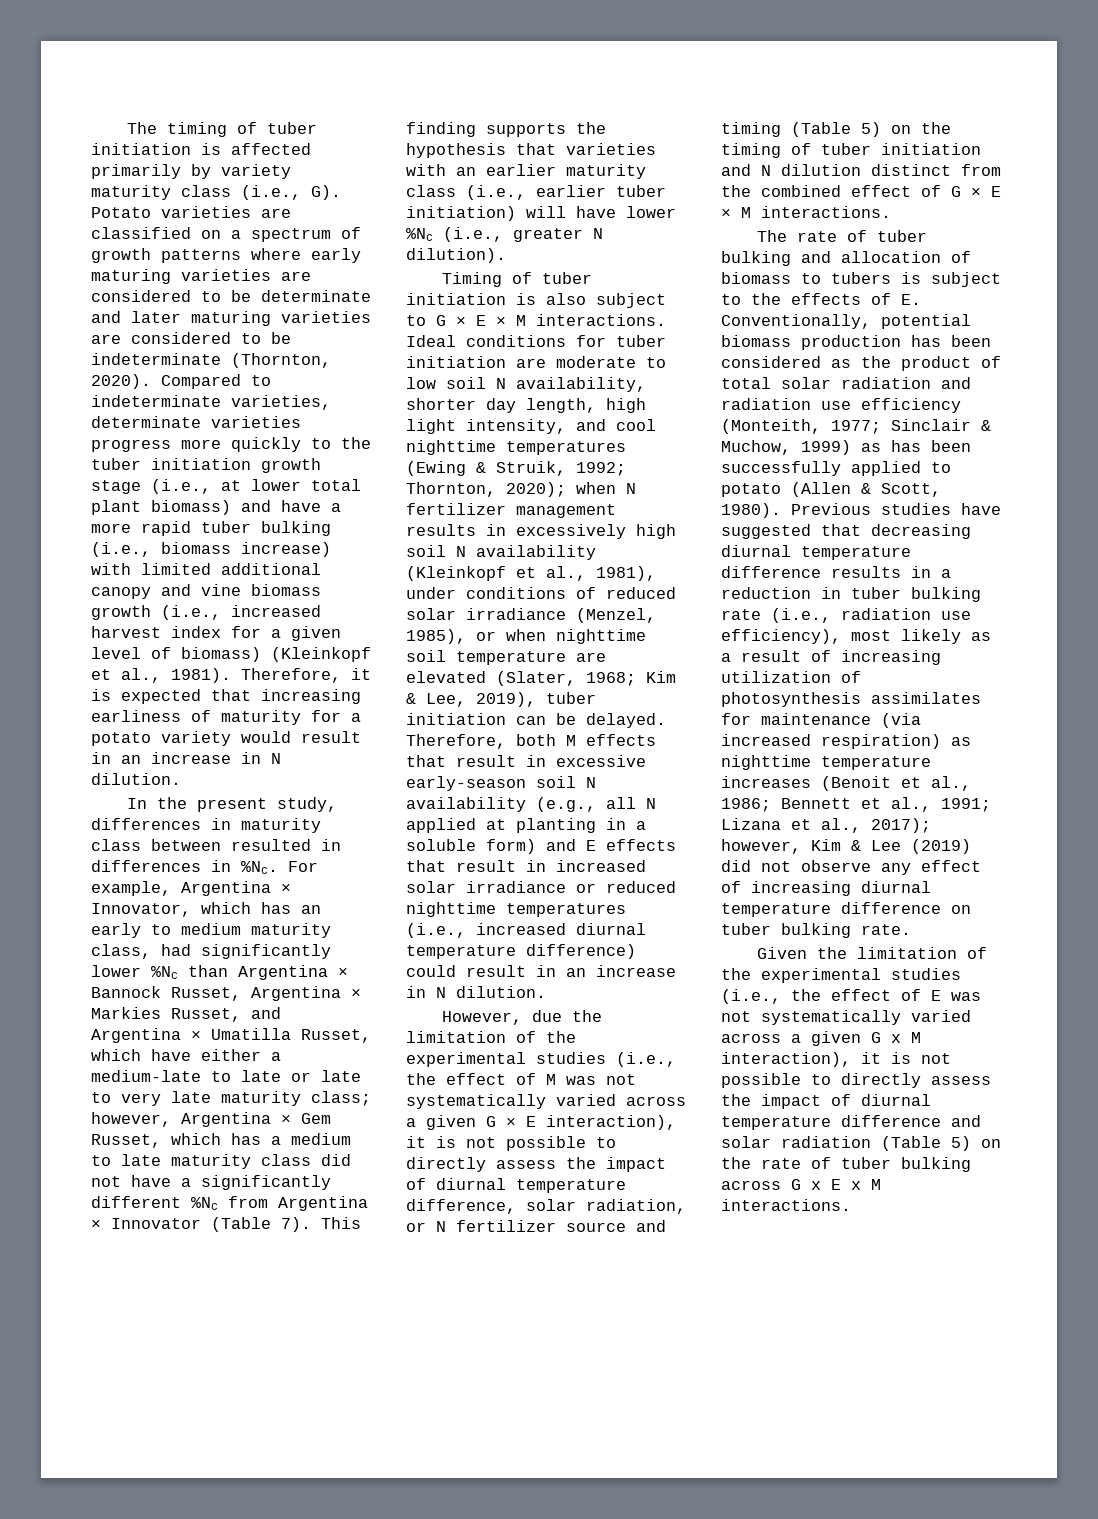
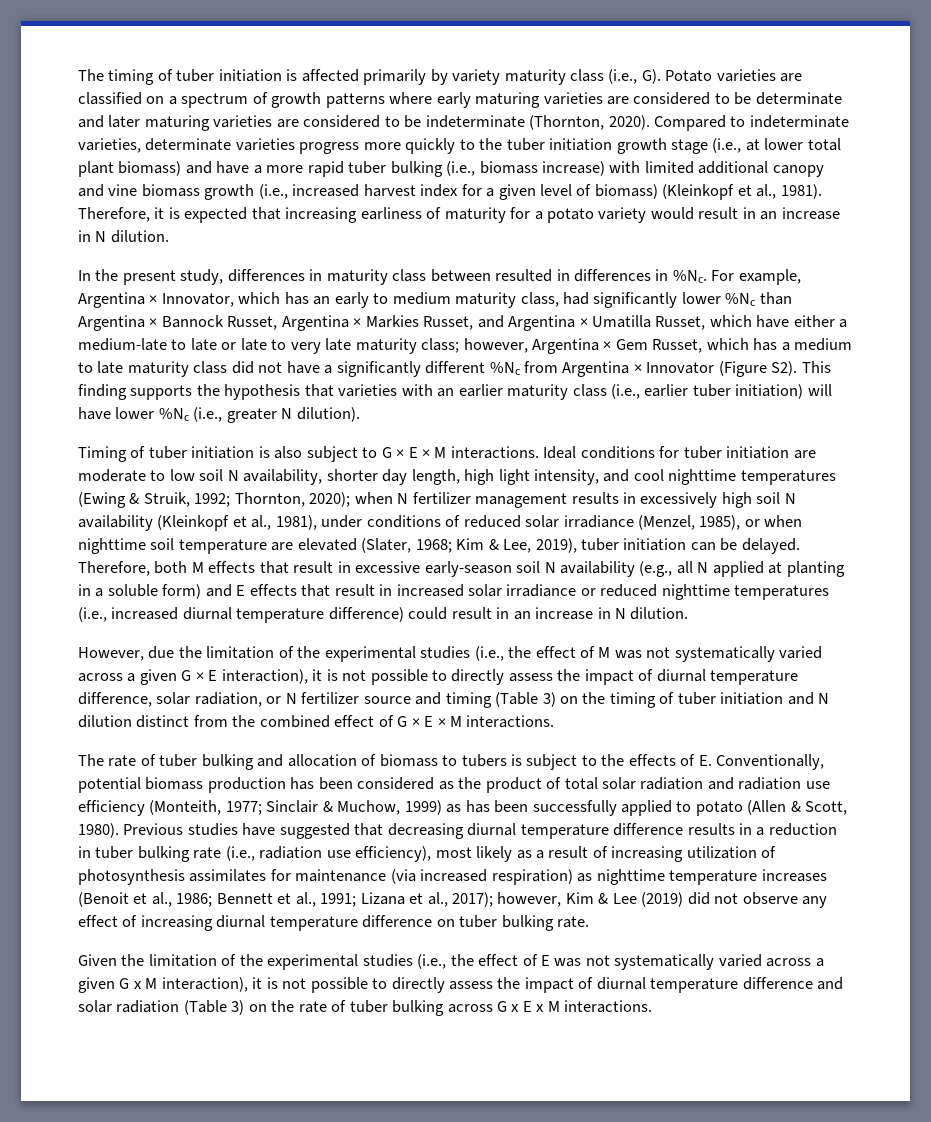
[211,1217,311,1232] (Table 7). -> [718,361,798,377] (Figure S2).
[861,122,881,137] 5) -> [542,692,556,707] 3)
[951,1136,971,1151] 5) -> [231,1000,245,1015] 3)

